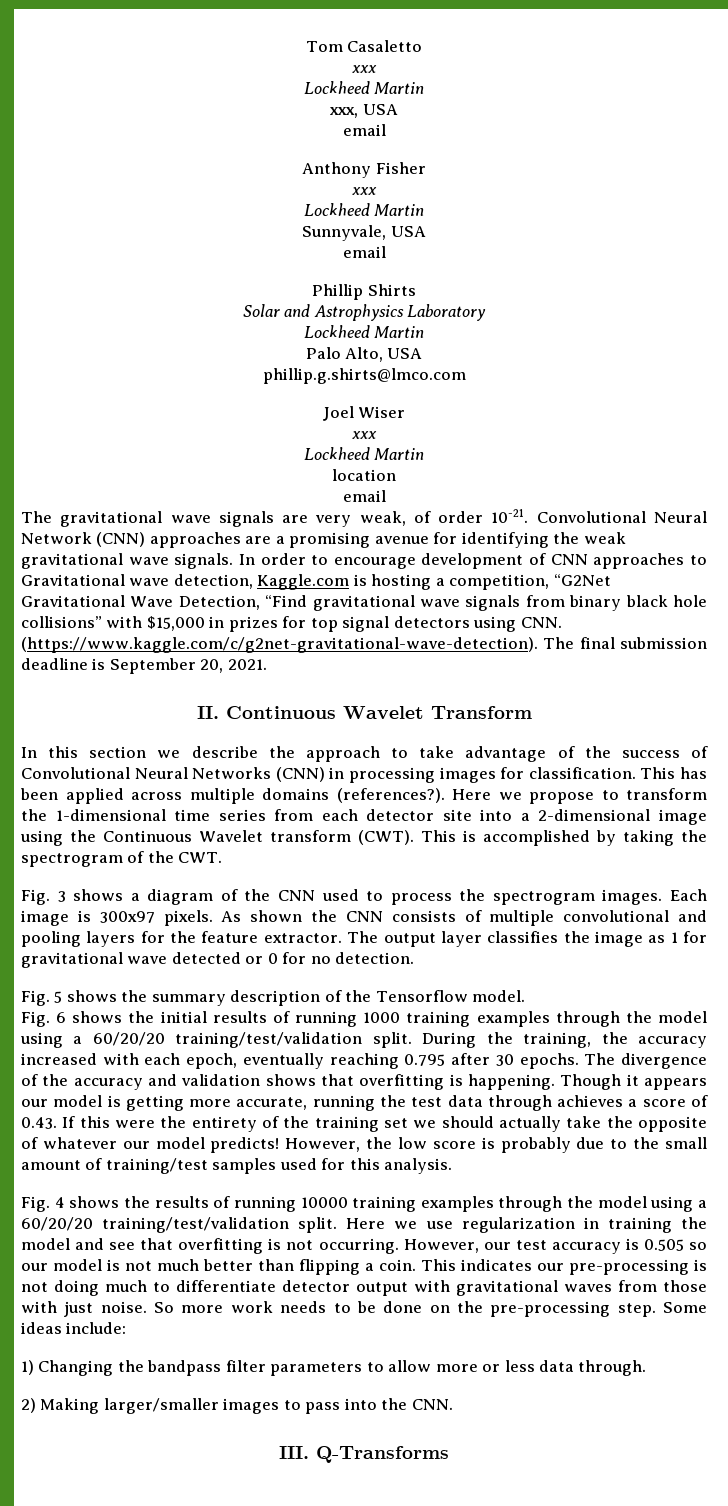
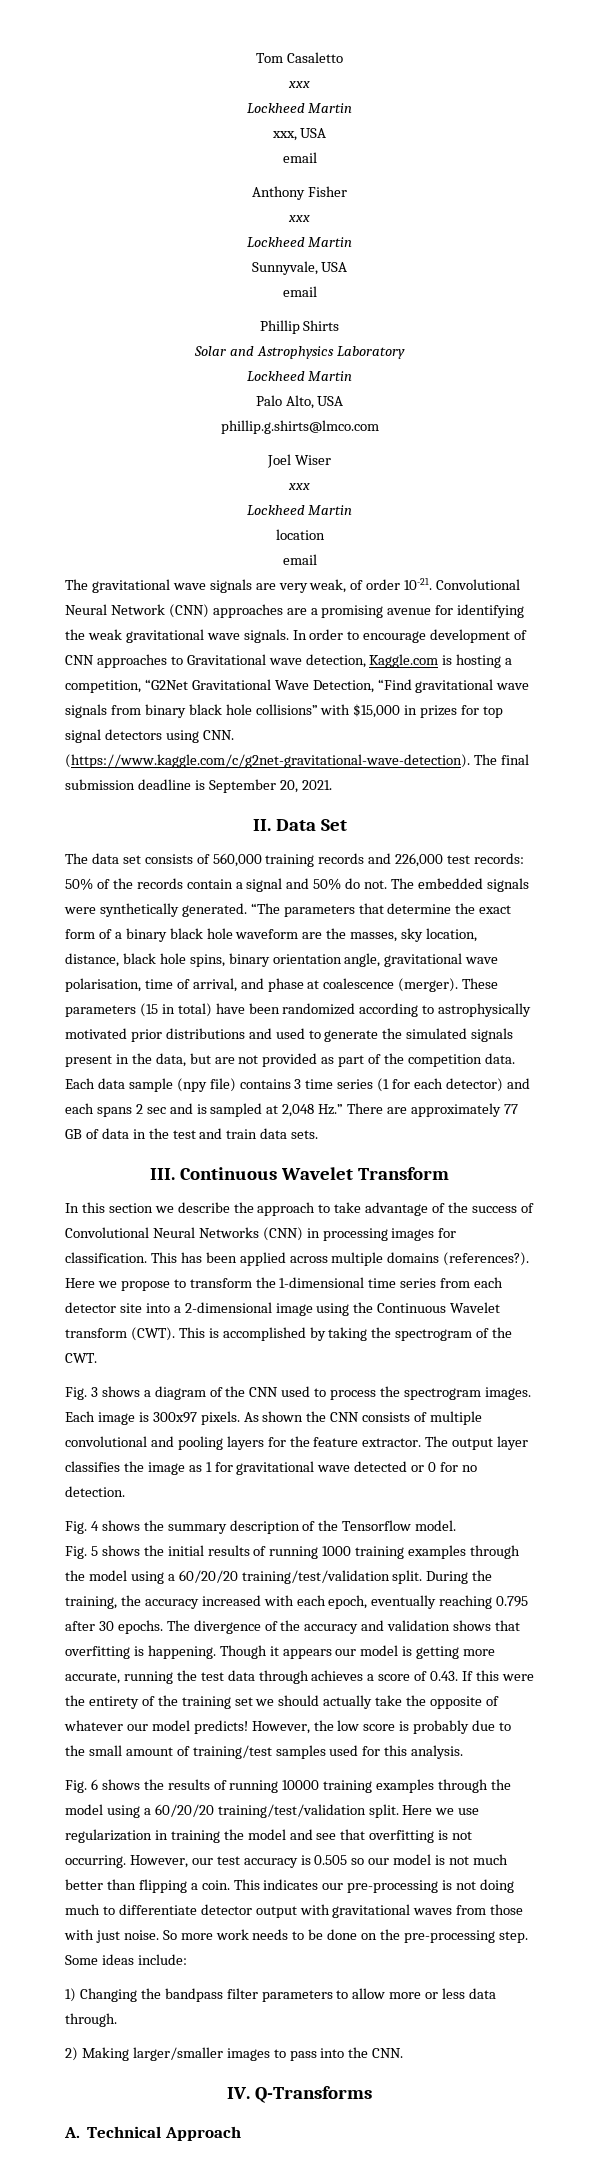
(219, 712) none -> [275,819,347,831] [65,853,525,867] [65,878,529,892] [64,903,512,917] [65,928,478,942] [65,953,499,967] [65,978,499,992] [65,1003,532,1017] [65,1028,514,1042] [65,1053,515,1067] [65,1078,530,1092] [65,1103,518,1117] [65,1128,319,1139] [150,1168,176,1180] Data Set // The data set consists of 560,000 training records and 226,000 test records: 50% of the records contain a signal and 50% do not. The embedded signals were synthetically generated. “The parameters that determine the exact form of a binary black hole waveform are the masses, sky location, distance, black hole spins, binary orientation angle, gravitational wave polarisation, time of arrival, and phase at coalescence (merger). These parameters (15 in total) have been randomized according to astrophysically motivated prior distributions and used to generate the simulated signals present in the data, but are not provided as part of the competition data. Each data sample (npy file) contains 3 time series (1 for each detector) and each spans 2 sec and is sampled at 2,048 Hz.” There are approximately 77 GB of data in the test and train data sets. // III.
[54,991,63,1003] 5 -> [90,1521,99,1531] 4
[56,1012,67,1023] 6 -> [90,1546,98,1556] 5
[54,1197,65,1208] 4 -> [90,1779,98,1790] 6
[279,1446,309,1459] III. -> [227,2087,251,2099] IV.
(449, 1454) none -> [64,2126,241,2141] // A. Technical Approach

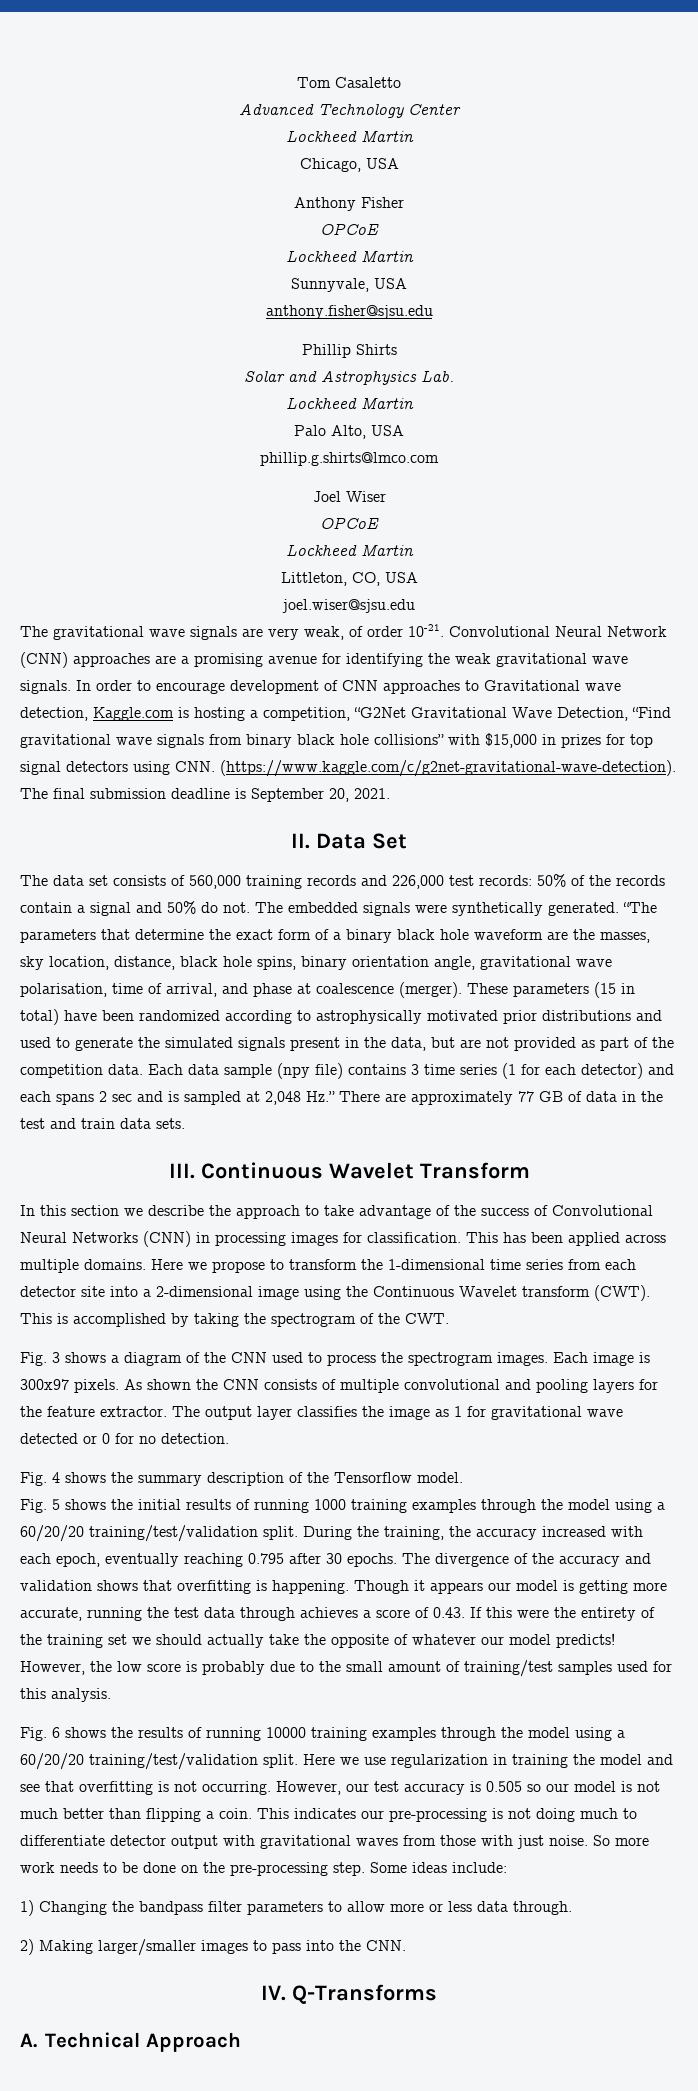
[288,81,310,88] [246,103,353,113] [271,128,327,141] [282,152,317,163] xxx // Lockheed Martin // xxx, USA // email -> [239,104,461,118] [285,130,414,142] [299,158,399,172] Advanced Technology Center // Lockheed Martin // Chicago, USA
[288,215,310,222] xxx -> [320,223,379,235] OPCoE
[282,286,317,297] email -> [265,305,433,319] anthony.fisher@sjsu.edu
[336,346,405,359] Laboratory -> [421,370,454,382] Lab.
[288,483,310,490] [246,505,353,515] [275,529,325,540] [282,554,317,565] xxx // Lockheed Martin // location // email -> [320,517,379,529] [285,544,414,556] [280,572,418,586] [282,599,415,613] OPCoE // Lockheed Martin // Littleton, CO, USA // joel.wiser@sjsu.edu
[387,1252,530,1266] domains (references?). -> [84,1259,146,1270] domains.

